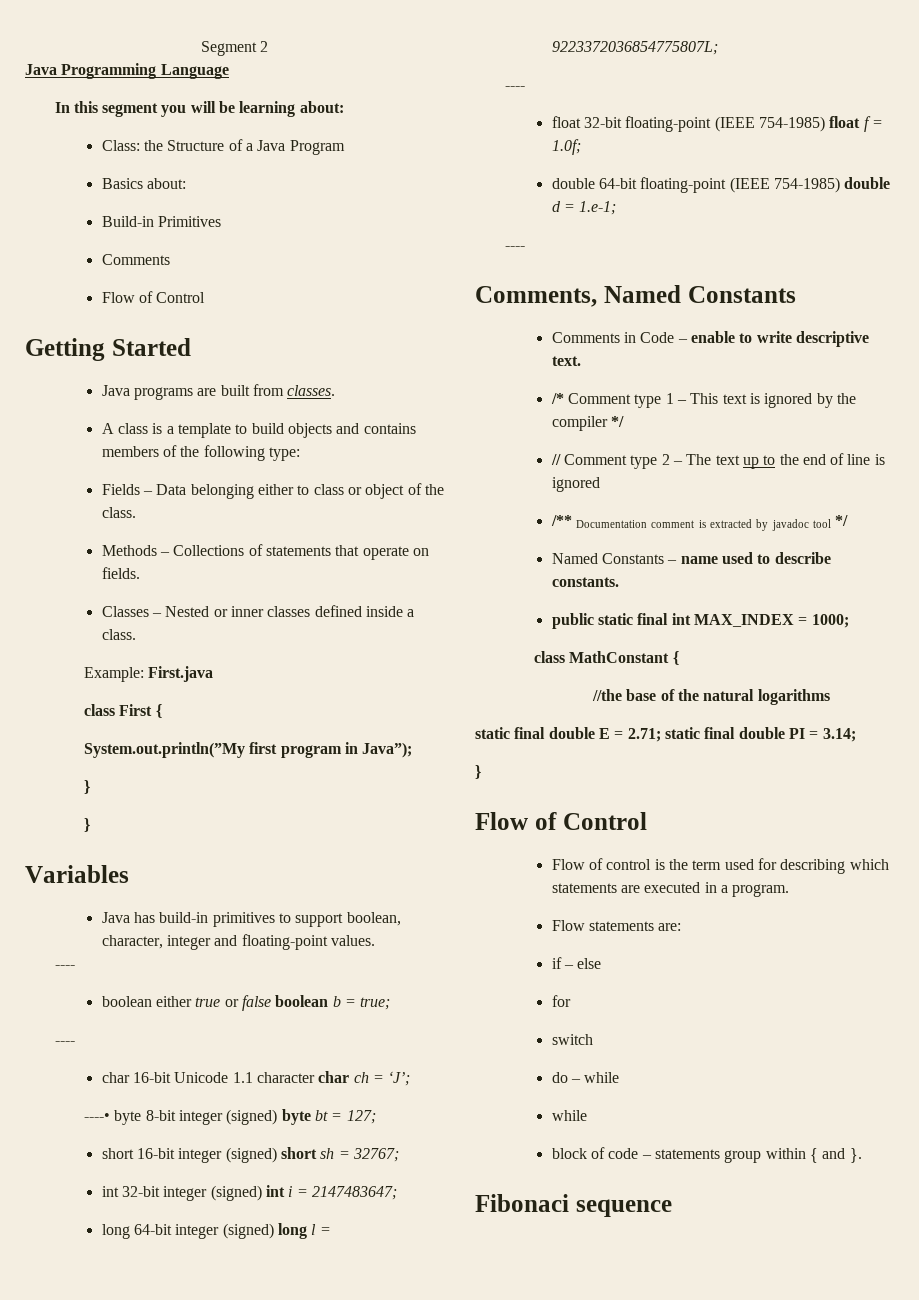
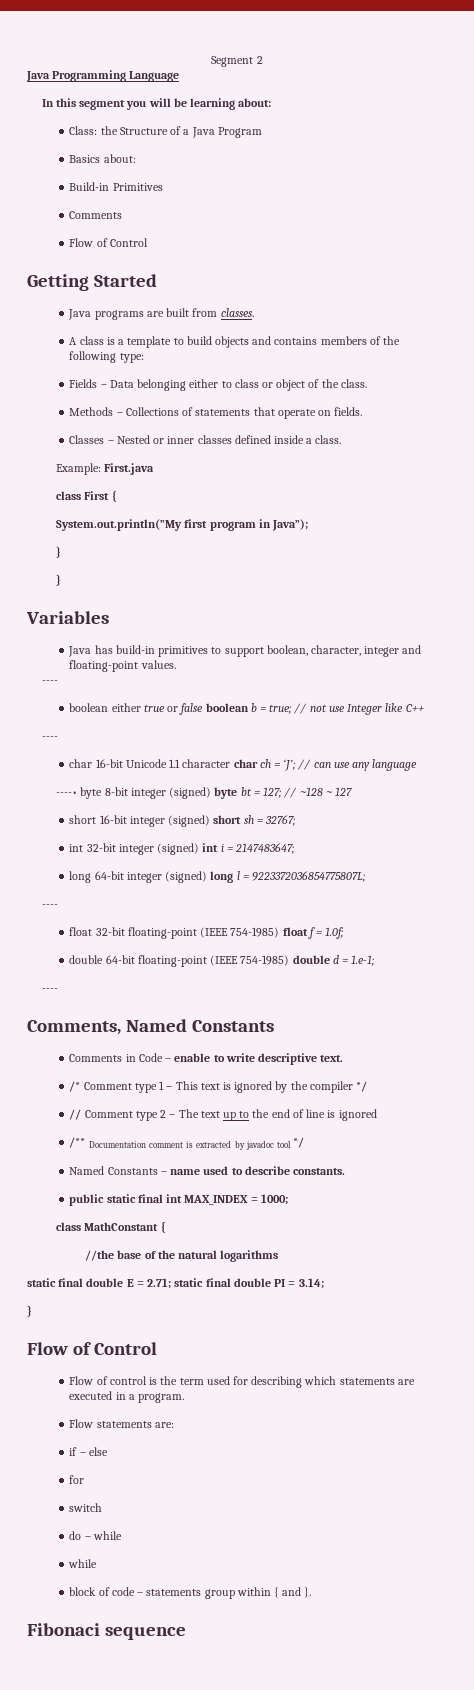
(391, 1003) none -> [294,703,424,715] // not use Integer like C++
(411, 1078) none -> [298,759,418,771] // can use any language
(376, 1117) none -> [284,787,352,798] // ~128 ~ 127

